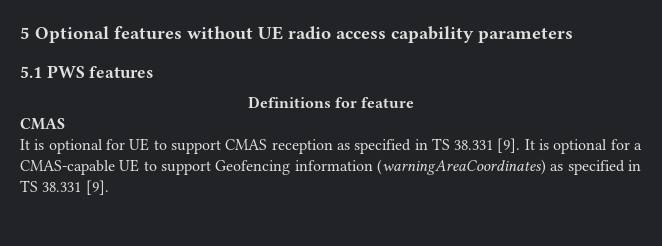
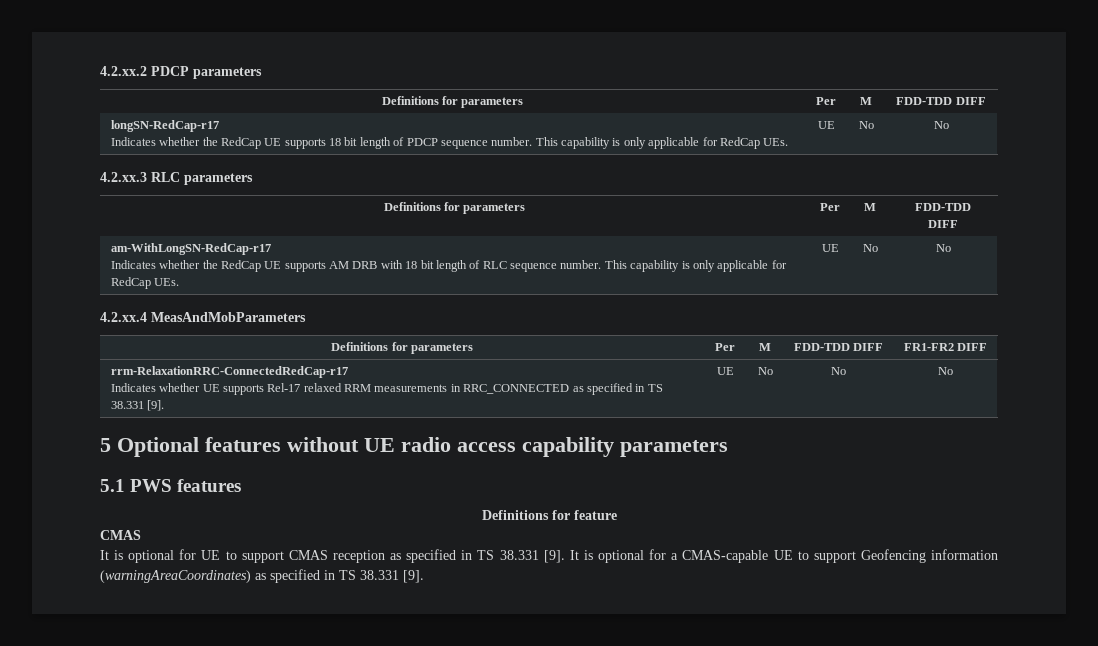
(20, 33) none -> [100,66,262,79] [381,96,524,108] [816,97,836,105] [860,97,872,105] [896,97,986,105] [110,120,219,132] [110,137,789,149] [817,121,835,129] [858,121,874,129] [933,121,949,129] [100,172,253,185] [383,202,526,214] [820,203,840,211] [864,203,876,211] [915,203,971,211] [928,220,958,228] [110,243,271,255] [110,260,787,272] [110,277,180,289] [821,244,839,252] [862,244,878,252] [935,244,951,252] [100,312,306,322] [331,342,473,354] [715,343,735,351] [759,343,771,351] [793,343,884,351] [903,343,988,351] [110,366,348,378] [110,383,663,395] [110,400,165,411] [716,367,734,375] [757,367,773,375] [831,367,846,375] [938,367,953,375] 4.2.xx.2 PDCP parameters // Definitions for parameters | Per | M | FDD-TDD DIFF // longSN-RedCap-r17 // Indicates whether the RedCap UE supports 18 bit length of PDCP sequence number. This capability is only applicable for RedCap UEs. | UE | No | No // 4.2.xx.3 RLC parameters // Definitions for parameters | Per | M | FDD-TDD DIFF // am-WithLongSN-RedCap-r17 // Indicates whether the RedCap UE supports AM DRB with 18 bit length of RLC sequence number. This capability is only applicable for RedCap UEs. | UE | No | No // 4.2.xx.4 MeasAndMobParameters // Definitions for parameters | Per | M | FDD-TDD DIFF | FR1-FR2 DIFF // rrm-RelaxationRRC-ConnectedRedCap-r17 // Indicates whether UE supports Rel-17 relaxed RRM measurements in RRC_CONNECTED as specified in TS 38.331 [9]. | UE | No | No | No //

